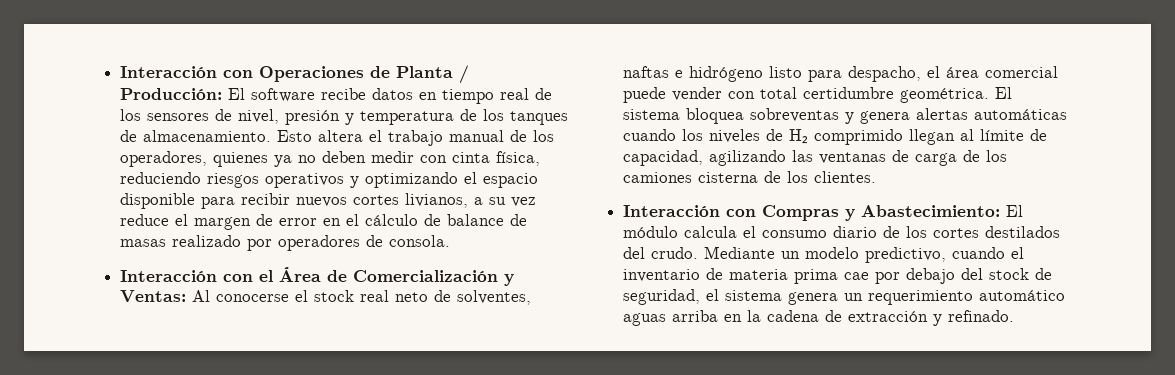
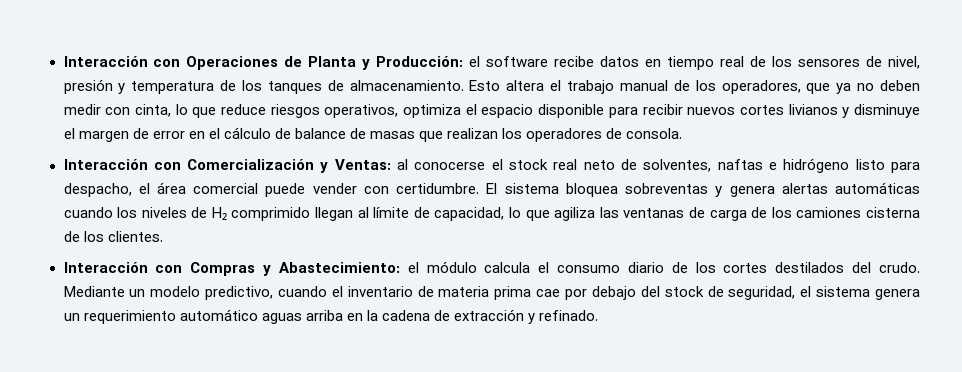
[459,65,470,84] [120,88,246,100] / Producción: El -> [362,56,481,70] y Producción: el
[213,152,269,167] quienes -> [806,83,831,94] que
[452,151,541,166] [120,172,459,188] cinta física, reduciendo riesgos operativos y optimizando -> [134,104,462,118] cinta, lo que reduce riesgos operativos, optimiza
[405,193,537,208] [120,214,170,226] livianos, a su vez reduce -> [788,104,921,118] livianos y disminuye
[172,235,273,251] realizado por -> [419,128,523,142] que realizan los
[259,267,348,282] el Área de -> (181, 166) none
[192,290,211,302] Al -> [397,159,409,170] al
[760,87,990,103] total certidumbre geométrica. -> [396,183,480,194] certidumbre.
[709,150,787,166] agilizando -> [509,207,596,221] lo que agiliza
[1006,205,1024,217] El -> [407,262,419,273] el

